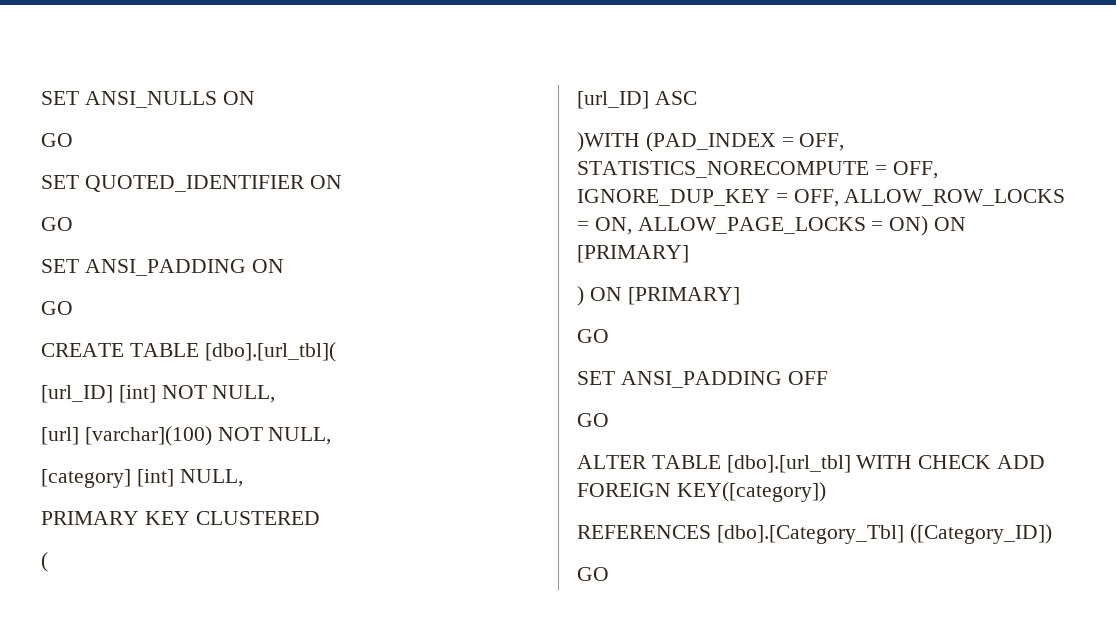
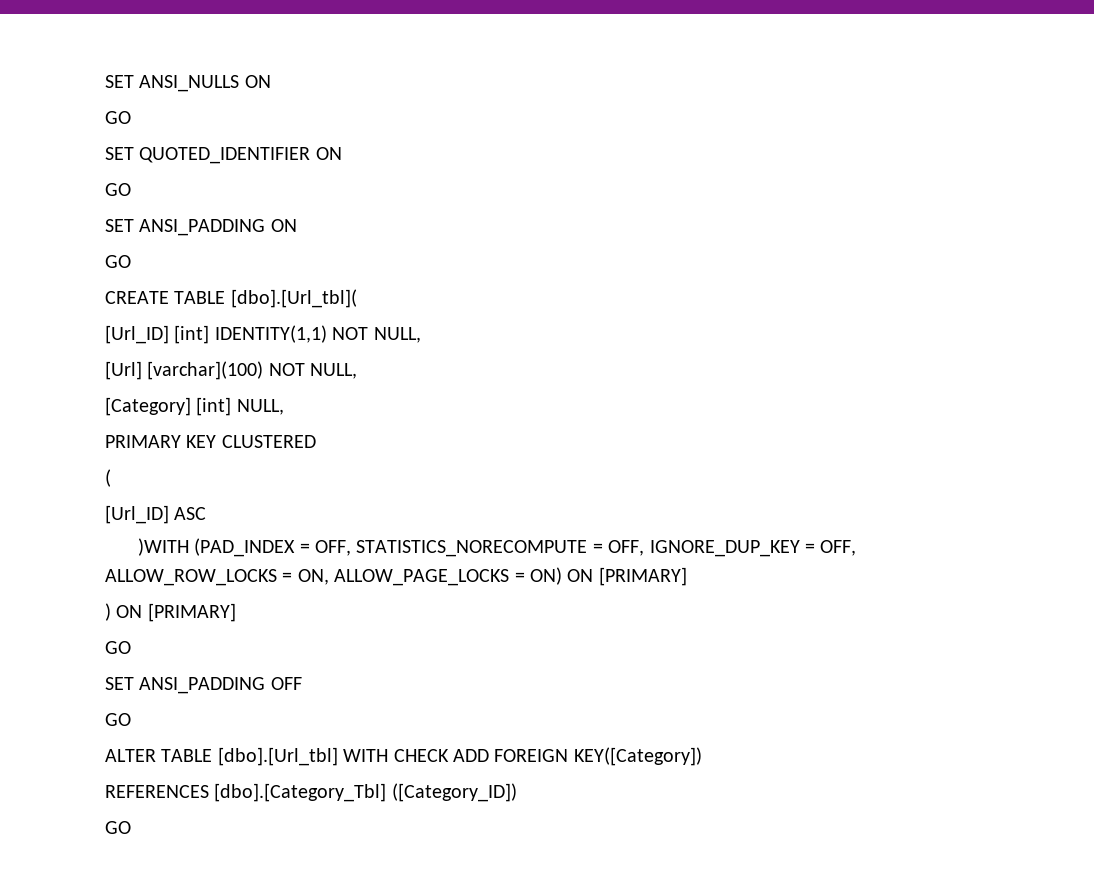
[204,342,336,362] [41,385,276,403] [41,427,79,445] [dbo].[url_tbl]( // [url_ID] [int] NOT NULL, // [url] -> [230,289,357,308] [105,325,421,344] [105,361,142,380] [dbo].[Url_tbl]( // [Url_ID] [int] IDENTITY(1,1) NOT NULL, // [Url]
[41,469,131,488] [category] -> [105,397,191,416] [Category]
[577,91,649,109] [url_ID] -> [105,505,169,524] [Url_ID]
[726,455,851,473] [dbo].[url_tbl] -> [217,747,338,766] [dbo].[Url_tbl]
[676,482,826,502] KEY([category]) -> [573,747,702,766] KEY([Category])

